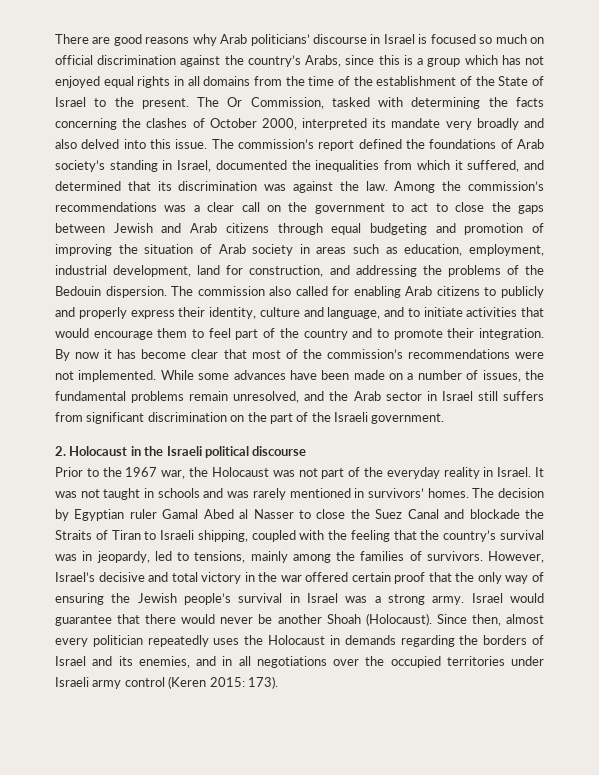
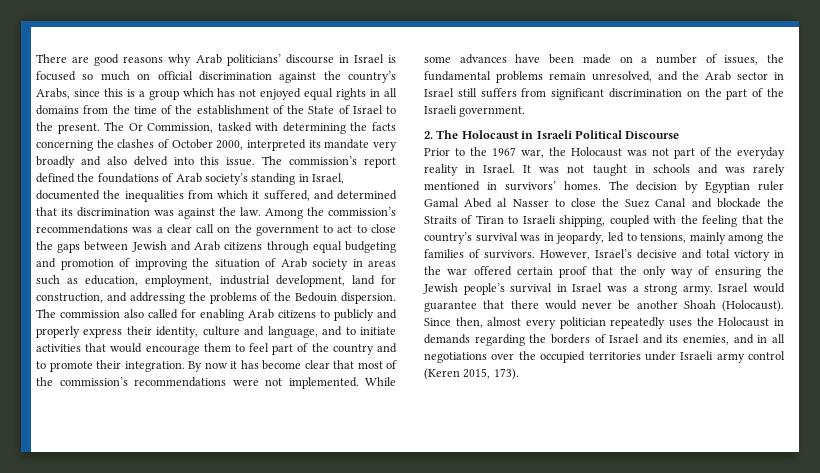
[69,446,307,458] Holocaust in the Israeli political discourse -> [436,130,680,139] The Holocaust in Israeli Political Discourse
[209,677,245,687] 2015: -> [463,368,491,379] 2015,

